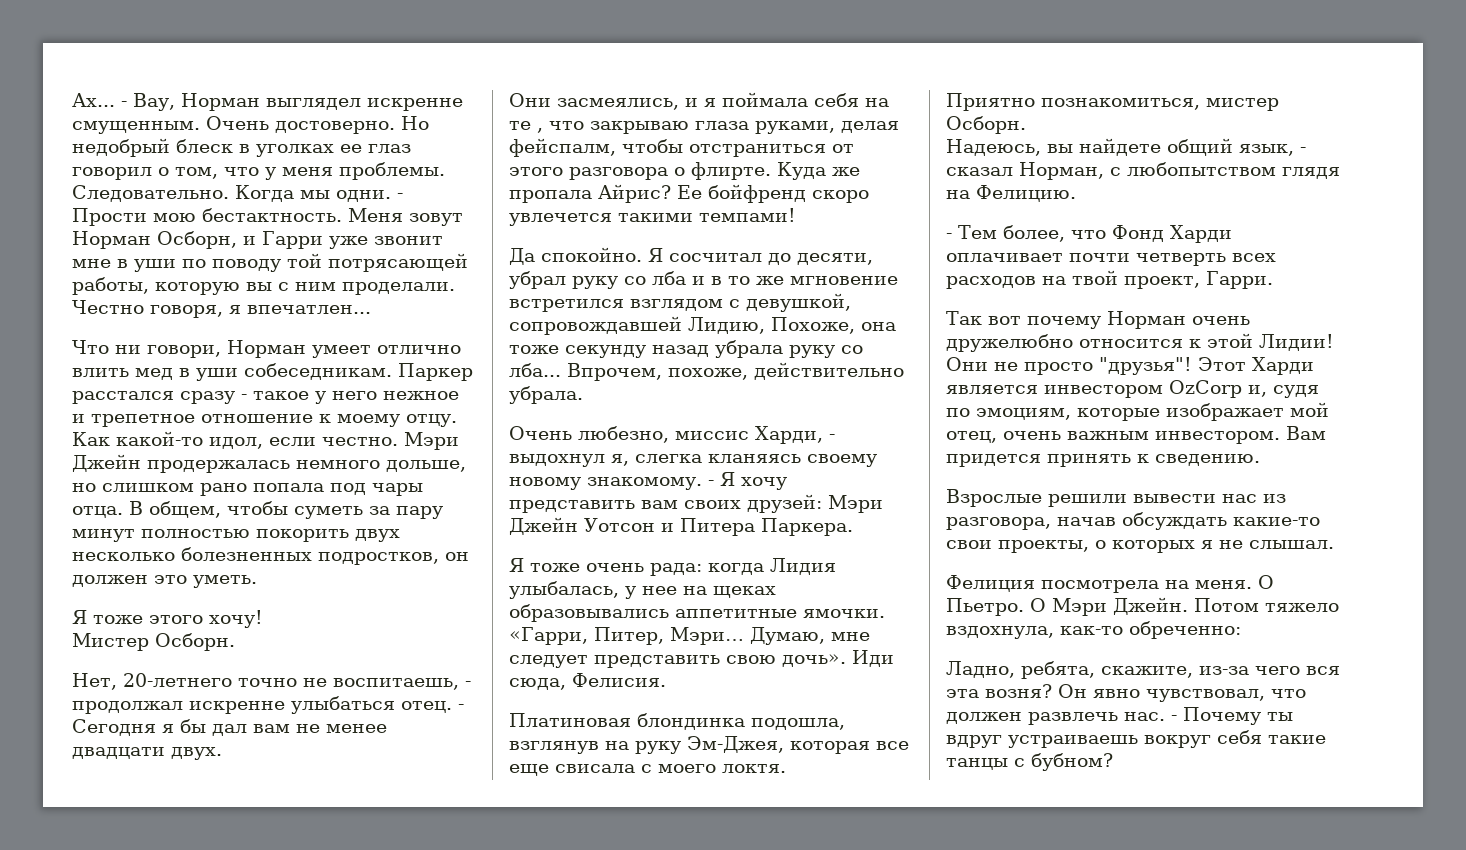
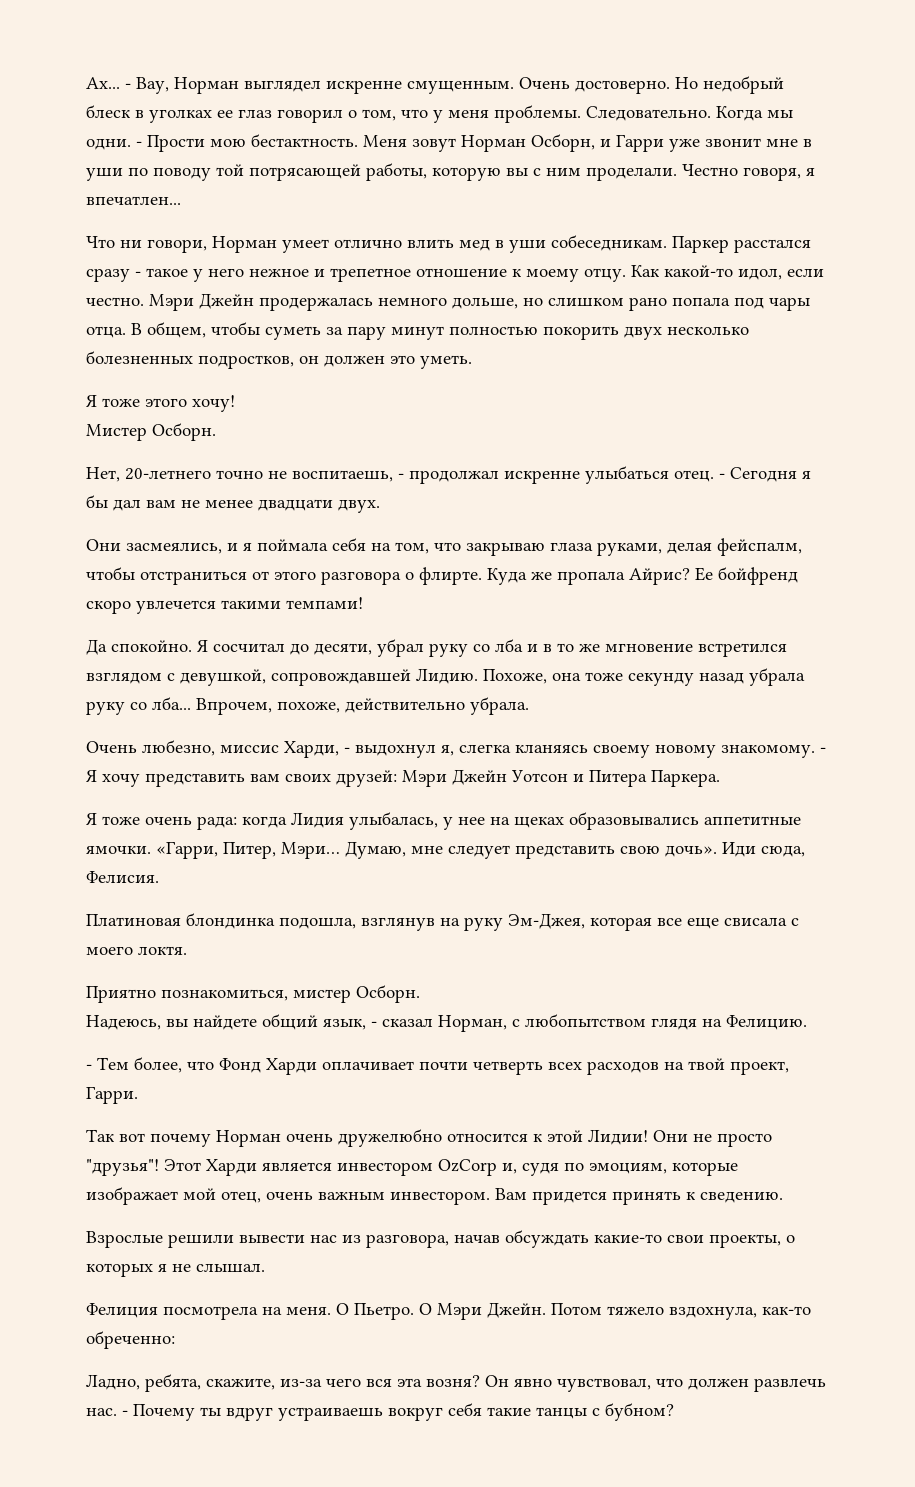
[509,121,543,133] те , -> [395,542,429,554] том,
[688,317,765,334] Лидию, -> [416,668,478,684] Лидию.

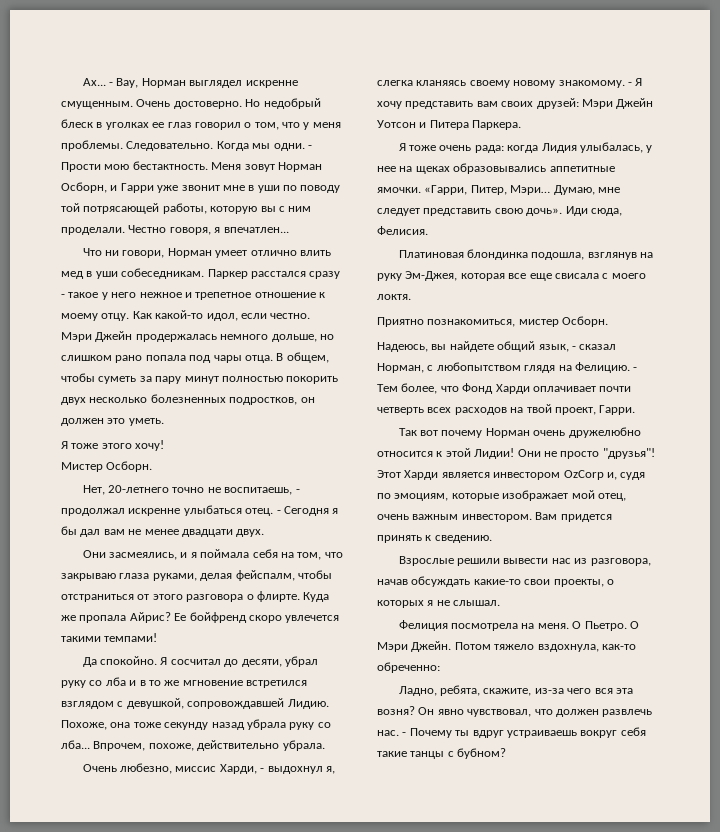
(807, 1022) // -> (630, 367) none

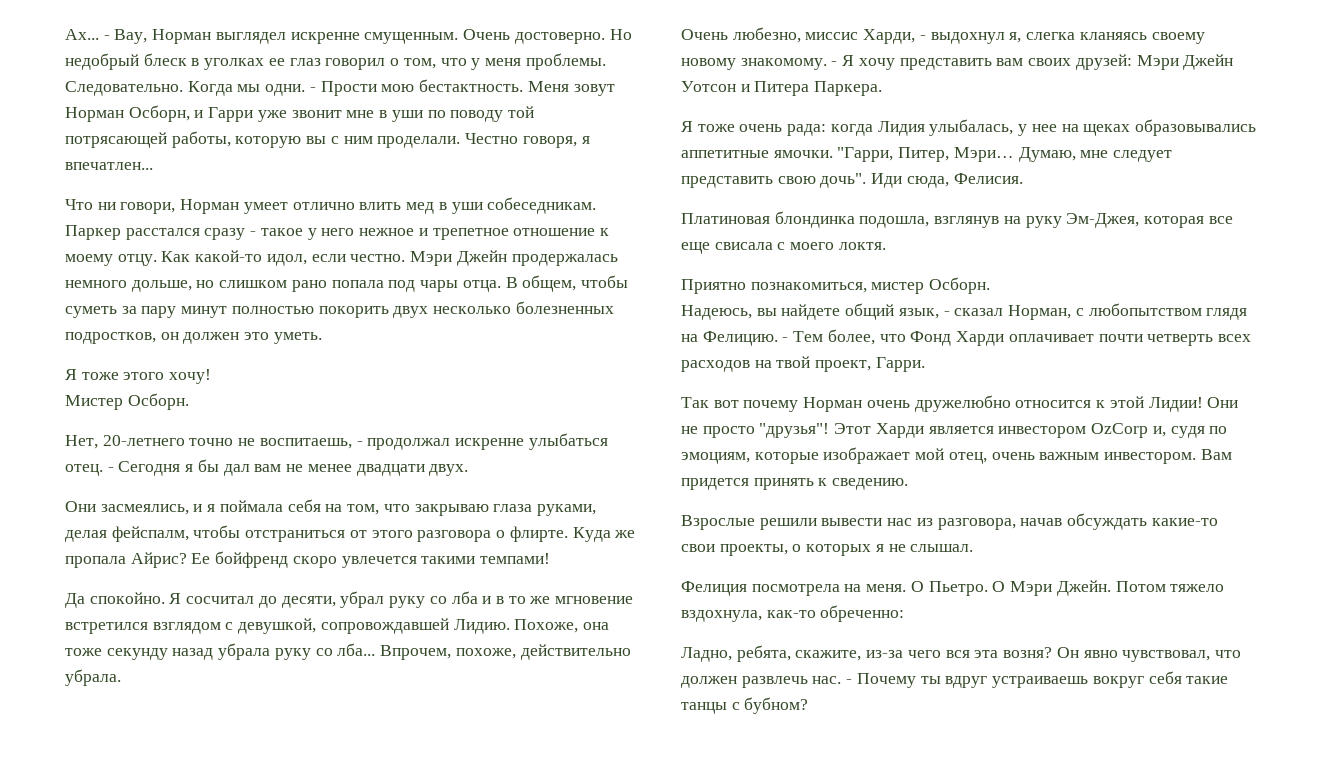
[424,185,468,195] «Гарри, -> [837,147,894,162] "Гарри,
[526,208,563,216] дочь». -> [820,173,867,188] дочь".

